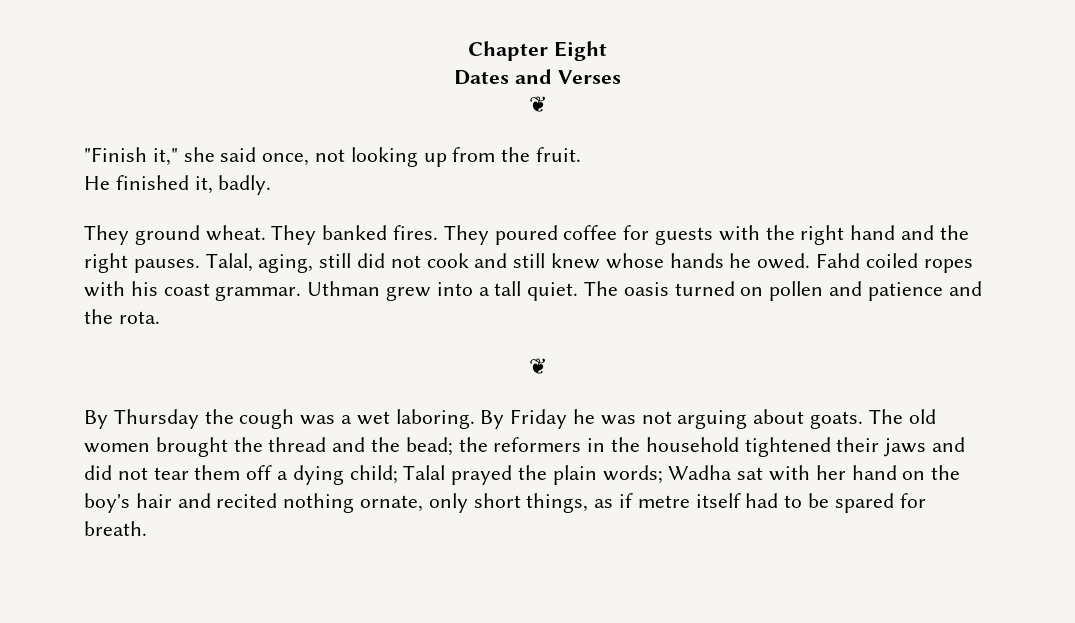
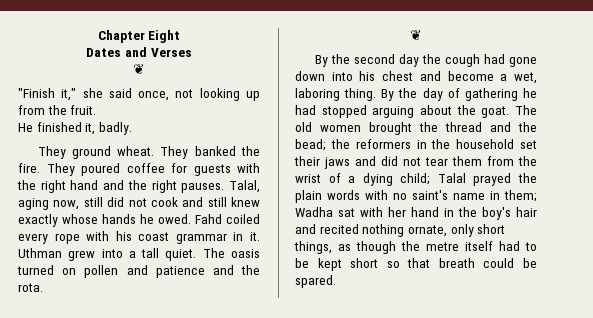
[393,225,439,240] fires. -> [241,146,260,156] [18,163,40,173] the fire.
[258,254,314,273] aging, -> [18,198,80,210] aging now,
(601, 261) none -> [18,214,58,227] exactly
[923,259,973,273] ropes -> [18,233,80,244] every rope
[215,286,302,301] grammar. -> [175,232,260,244] grammar in it.
[113,409,864,429] Thursday the cough was a wet laboring. By Friday he was not arguing about goats. -> [330,54,537,67] [295,71,537,84] [295,88,537,101] [295,105,510,118] the second day the cough had gone down into his chest and become a wet, laboring thing. By the day of gathering he had stopped arguing about the goat.
[744,437,831,457] tightened -> [520,140,537,149] set
[246,465,273,480] off -> [487,156,537,166] [295,173,341,183] from the wrist of
[602,465,663,484] words; -> [327,190,537,202] words with no saint's name in them;
[902,471,926,480] on -> [444,208,454,217] in
[619,493,634,508] if -> [356,241,420,254] though the
[834,493,926,513] [84,521,147,536] spared for breath. -> [317,258,537,271] [295,275,336,288] kept short so that breath could be spared.

